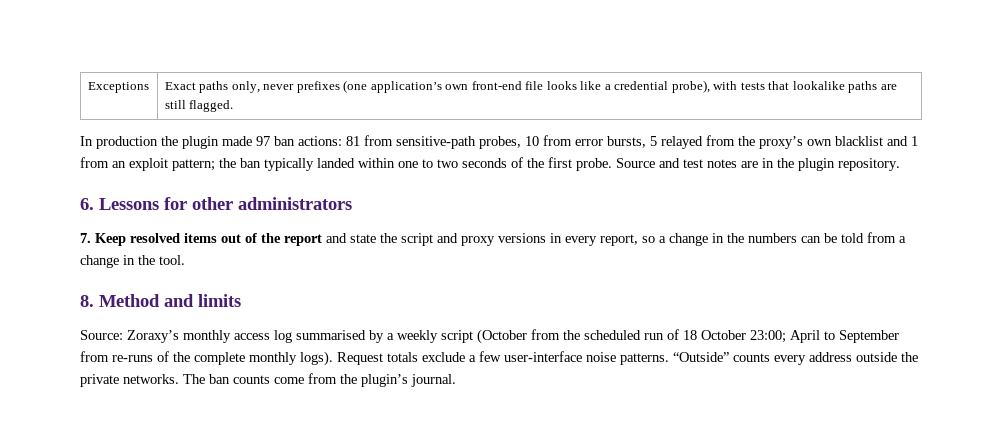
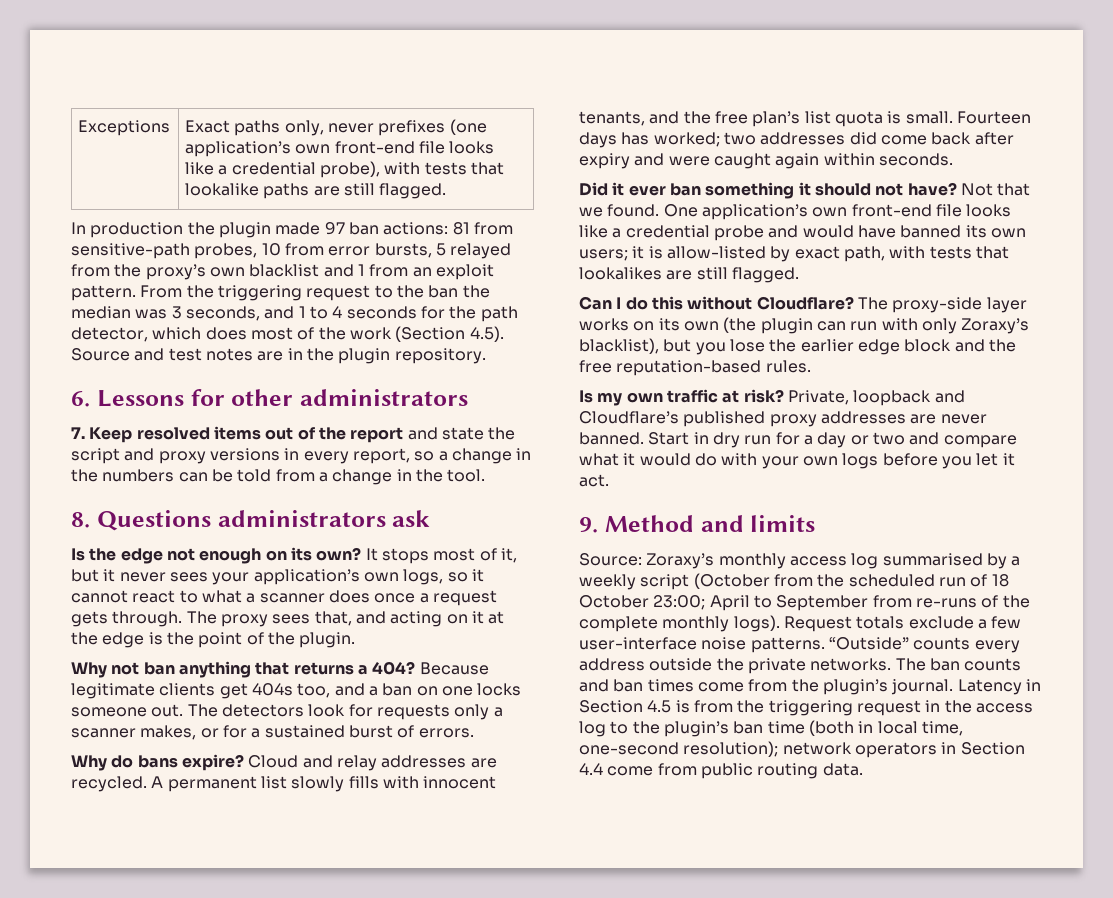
[172,157,612,171] pattern; the ban typically landed within one to two seconds of the first probe. -> [71,285,490,301] [71,306,518,322] [71,326,504,342] pattern. From the triggering request to the ban the median was 3 seconds, and 1 to 4 seconds for the path detector, which does most of the work (Section 4.5).
(94, 301) none -> [96,510,431,531] [71,547,517,564] [71,569,484,585] [71,590,497,606] [71,611,505,627] [71,632,356,648] [71,661,489,678] [71,683,522,699] [71,704,503,720] [71,725,474,740] [71,754,497,771] [71,776,497,792] [579,111,1031,127] [579,132,1014,148] [579,153,953,169] [579,182,1031,199] [579,204,1012,220] [579,225,1026,241] [579,246,1009,262] [579,267,799,283] [579,296,1027,313] [579,317,1030,334] [579,338,1016,355] [579,360,811,376] [579,389,965,406] [579,411,987,427] [579,432,1017,448] [579,453,1015,469] [579,474,609,487] [579,517,598,533] Questions administrators ask // Is the edge not enough on its own? It stops most of it, but it never sees your application’s own logs, so it cannot react to what a scanner does once a request gets through. The proxy sees that, and acting on it at the edge is the point of the plugin. // Why not ban anything that returns a 404? Because legitimate clients get 404s too, and a ban on one locks someone out. The detectors look for requests only a scanner makes, or for a sustained burst of errors. // Why do bans expire? Cloud and relay addresses are recycled. A permanent list slowly fills with innocent tenants, and the free plan’s list quota is small. Fourteen days has worked; two addresses did come back after expiry and were caught again within seconds. // Did it ever ban something it should not have? Not that we found. One application’s own front-end file looks like a credential probe and would have banned its own users; it is allow-listed by exact path, with tests that lookalikes are still flagged. // Can I do this without Cloudflare? The proxy-side layer works on its own (the plugin can run with only Zoraxy’s blacklist), but you lose the earlier edge block and the free reputation-based rules. // Is my own traffic at risk? Private, loopback and Cloudflare’s published proxy addresses are never banned. Start in dry run for a day or two and compare what it would do with your own logs before you let it act. // 9.
(270, 379) none -> [579,679,694,692] and ban times
(456, 380) none -> [957,679,1041,695] [579,700,1033,716] [579,720,963,737] [579,741,1025,758] [579,763,863,779] Latency in Section 4.5 is from the triggering request in the access log to the plugin’s ban time (both in local time, one-second resolution); network operators in Section 4.4 come from public routing data.

